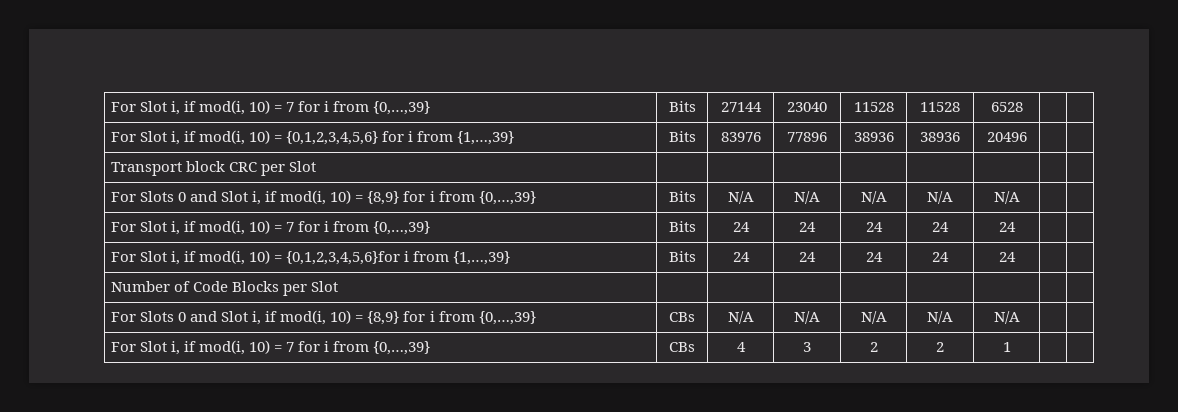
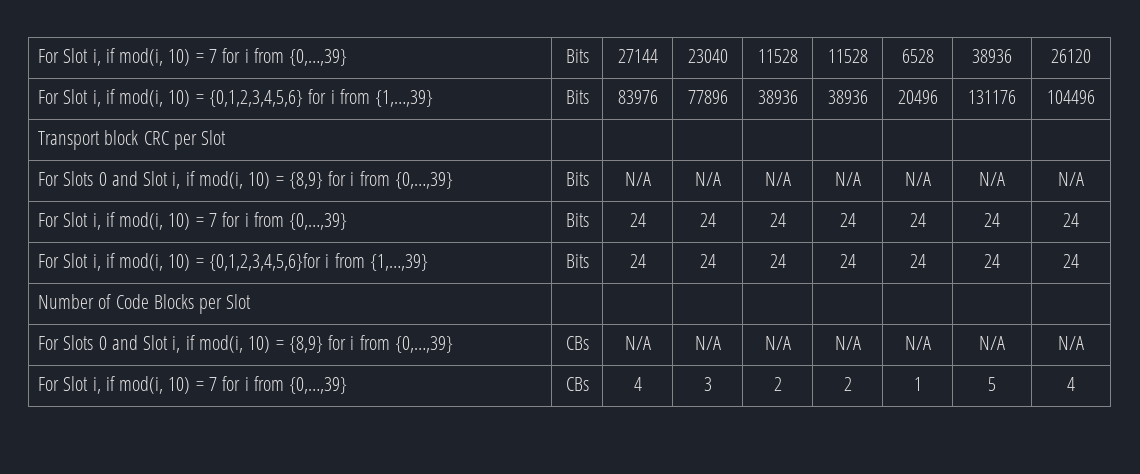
(1023, 107) | -> [972,49,1012,63] [1051,49,1091,63] 38936 | 26120
(1027, 137) | -> [968,90,1016,104] [1047,90,1095,104] 131176 | 104496
(1020, 197) | -> [979,172,1005,186] [1058,172,1084,186] N/A | N/A
(1016, 227) | -> [984,213,1000,227] [1063,213,1079,227] 24 | 24
(1016, 257) | -> [984,254,1000,268] [1063,254,1079,268] 24 | 24
(1020, 317) | -> [979,336,1005,350] [1058,336,1084,350] N/A | N/A
(1011, 347) | -> [988,377,996,391] [1067,377,1075,391] 5 | 4

